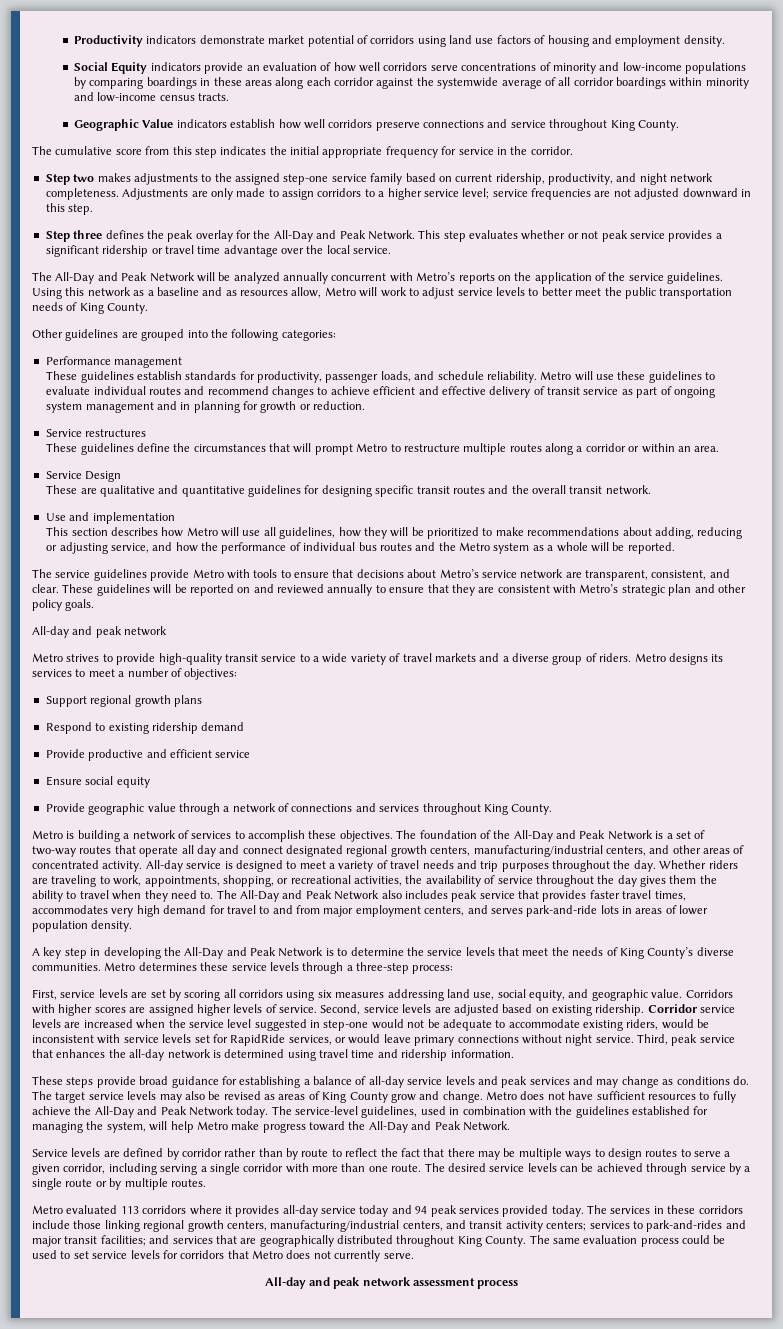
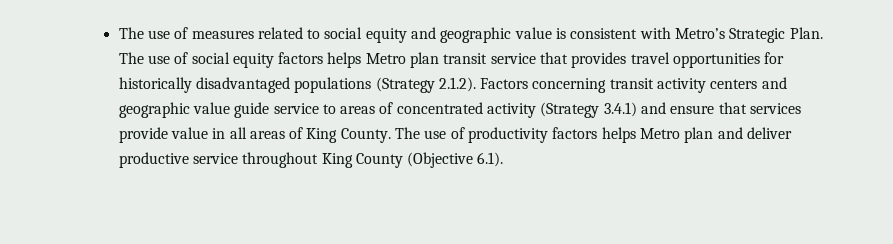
[74,35,725,47] [74,62,747,74] [74,77,749,89] [74,92,230,102] [74,119,679,131] [32,146,573,158] [45,173,714,185] [45,188,751,200] [45,203,94,215] [45,230,722,242] [45,245,392,257] [32,272,724,284] [32,287,733,299] [32,302,149,314] [32,329,336,341] [45,356,183,368] [46,371,716,383] [46,386,715,398] [46,401,366,413] [45,429,147,437] [46,443,720,455] [45,471,122,482] [46,485,651,497] [45,512,175,524] [46,527,743,539] [46,542,675,554] [32,569,730,581] [32,584,746,596] [32,599,95,611] [32,626,168,638] [32,653,724,665] [32,668,238,680] [45,695,202,707] [45,722,245,734] [45,749,251,761] [45,776,150,788] [45,803,553,815] [32,830,706,842] [32,845,745,857] [32,860,738,872] [32,875,717,887] [32,890,686,902] [32,905,709,917] [32,920,133,932] [32,947,734,959] [32,962,454,974] [32,989,733,1001] [32,1004,736,1016] [32,1019,710,1031] [32,1034,735,1046] [32,1049,514,1061] [32,1076,749,1088] [32,1091,736,1103] [32,1106,709,1118] [32,1121,510,1133] [32,1148,731,1160] [32,1163,751,1175] [32,1178,206,1190] [32,1205,743,1217] [32,1220,746,1232] [32,1235,726,1247] [32,1250,414,1262] [264,1277,519,1289] Productivity indicators demonstrate market potential of corridors using land use factors of housing and employment density. // Social Equity indicators provide an evaluation of how well corridors serve concentrations of minority and low-income populations by comparing boardings in these areas along each corridor against the systemwide average of all corridor boardings within minority and low-income census tracts. // Geographic Value indicators establish how well corridors preserve connections and service throughout King County. // The cumulative score from this step indicates the initial appropriate frequency for service in the corridor. // Step two makes adjustments to the assigned step-one service family based on current ridership, productivity, and night network completeness. Adjustments are only made to assign corridors to a higher service level; service frequencies are not adjusted downward in this step. // Step three defines the peak overlay for the All-Day and Peak Network. This step evaluates whether or not peak service provides a significant ridership or travel time advantage over the local service. // The All-Day and Peak Network will be analyzed annually concurrent with Metro’s reports on the application of the service guidelines. Using this network as a baseline and as resources allow, Metro will work to adjust service levels to better meet the public transportation needs of King County. // Other guidelines are grouped into the following categories: // Performance management // These guidelines establish standards for productivity, passenger loads, and schedule reliability. Metro will use these guidelines to evaluate individual routes and recommend changes to achieve efficient and effective delivery of transit service as part of ongoing system management and in planning for growth or reduction. // Service restructures // These guidelines define the circumstances that will prompt Metro to restructure multiple routes along a corridor or within an area. // Service Design // These are qualitative and quantitative guidelines for designing specific transit routes and the overall transit network. // Use and implementation // This section describes how Metro will use all guidelines, how they will be prioritized to make recommendations about adding, reducing or adjusting service, and how the performance of individual bus routes and the Metro system as a whole will be reported. // The service guidelines provide Metro with tools to ensure that decisions about Metro’s service network are transparent, consistent, and clear. These guidelines will be reported on and reviewed annually to ensure that they are consistent with Metro’s strategic plan and other policy goals. // All-day and peak network // Metro strives to provide high-quality transit service to a wide variety of travel markets and a diverse group of riders. Metro designs its services to meet a number of objectives: // Support regional growth plans // Respond to existing ridership demand // Provide productive and efficient service // Ensure social equity // Provide geographic value through a network of connections and services throughout King County. // Metro is building a network of services to accomplish these objectives. The foundation of the All-Day and Peak Network is a set of two-way routes that operate all day and connect designated regional growth centers, manufacturing/industrial centers, and other areas of concentrated activity. All-day service is designed to meet a variety of travel needs and trip purposes throughout the day. Whether riders are traveling to work, appointments, shopping, or recreational activities, the availability of service throughout the day gives them the ability to travel when they need to. The All-Day and Peak Network also includes peak service that provides faster travel times, accommodates very high demand for travel to and from major employment centers, and serves park-and-ride lots in areas of lower population density. // A key step in developing the All-Day and Peak Network is to determine the service levels that meet the needs of King County’s diverse communities. Metro determines these service levels through a three-step process: // First, service levels are set by scoring all corridors using six measures addressing land use, social equity, and geographic value. Corridors with higher scores are assigned higher levels of service. Second, service levels are adjusted based on existing ridership. Corridor service levels are increased when the service level suggested in step-one would not be adequate to accommodate existing riders, would be inconsistent with service levels set for RapidRide services, or would leave primary connections without night service. Third, peak service that enhances the all-day network is determined using travel time and ridership information. // These steps provide broad guidance for establishing a balance of all-day service levels and peak services and may change as conditions do. The target service levels may also be revised as areas of King County grow and change. Metro does not have sufficient resources to fully achieve the All-Day and Peak Network today. The service-level guidelines, used in combination with the guidelines established for managing the system, will help Metro make progress toward the All-Day and Peak Network. // Service levels are defined by corridor rather than by route to reflect the fact that there may be multiple ways to design routes to serve a given corridor, including serving a single corridor with more than one route. The desired service levels can be achieved through service by a single route or by multiple routes. // Metro evaluated 113 corridors where it provides all-day service today and 94 peak services provided today. The services in these corridors include those linking regional growth centers, manufacturing/industrial centers, and transit activity centers; services to park-and-rides and major transit facilities; and services that are geographically distributed throughout King County. The same evaluation process could be used to set service levels for corridors that Metro does not currently serve. // All-day and peak network assessment process -> [118,27,823,43] [118,52,785,68] [118,77,787,93] [118,102,802,118] [118,127,792,143] [118,152,504,168] The use of measures related to social equity and geographic value is consistent with Metro’s Strategic Plan. The use of social equity factors helps Metro plan transit service that provides travel opportunities for historically disadvantaged populations (Strategy 2.1.2). Factors concerning transit activity centers and geographic value guide service to areas of concentrated activity (Strategy 3.4.1) and ensure that services provide value in all areas of King County. The use of productivity factors helps Metro plan and deliver productive service throughout King County (Objective 6.1).

